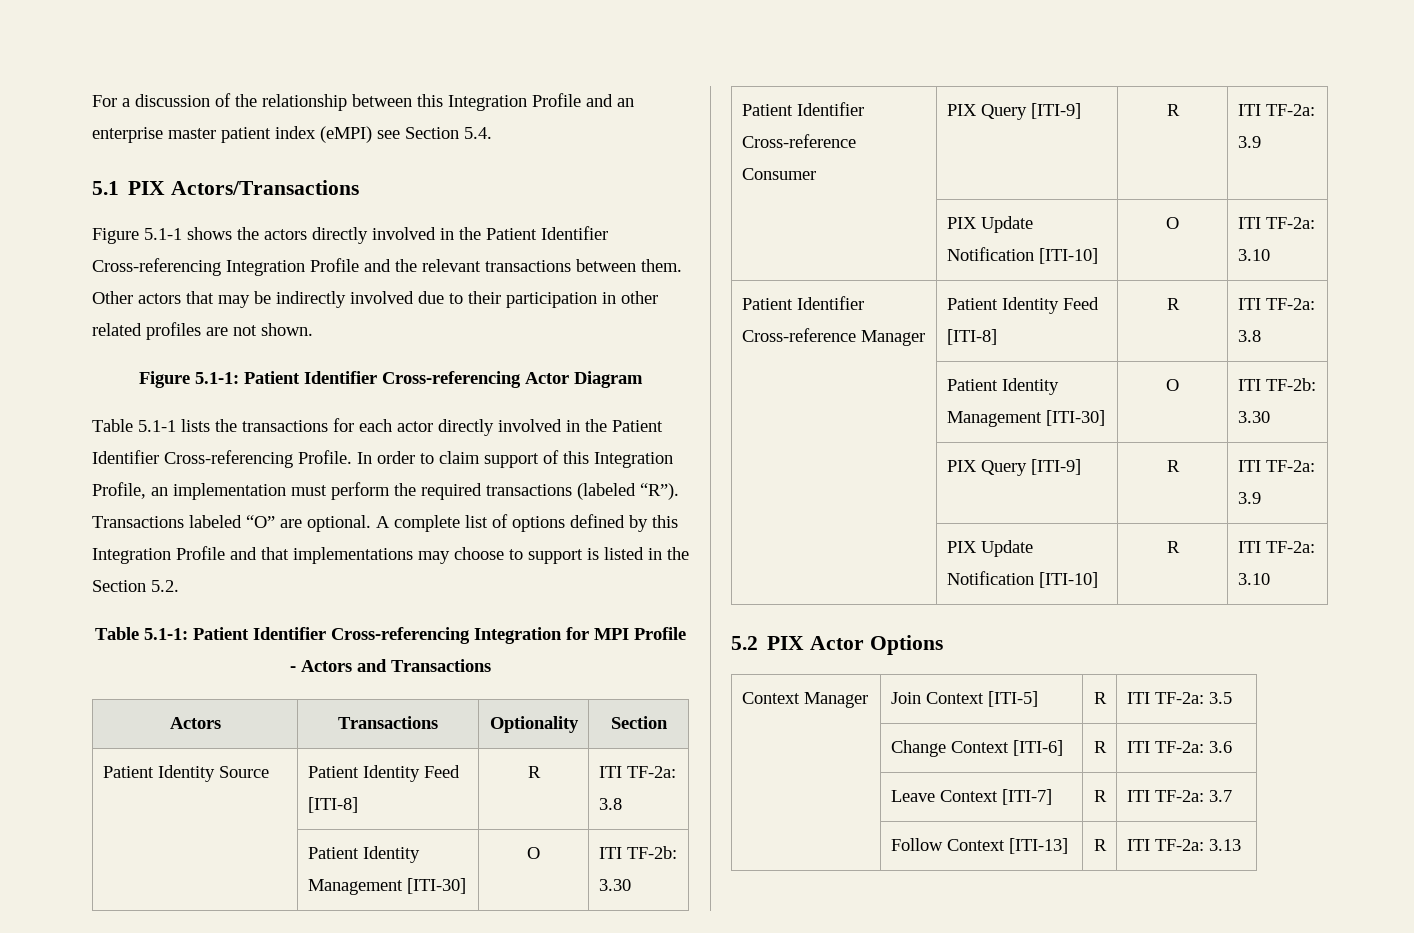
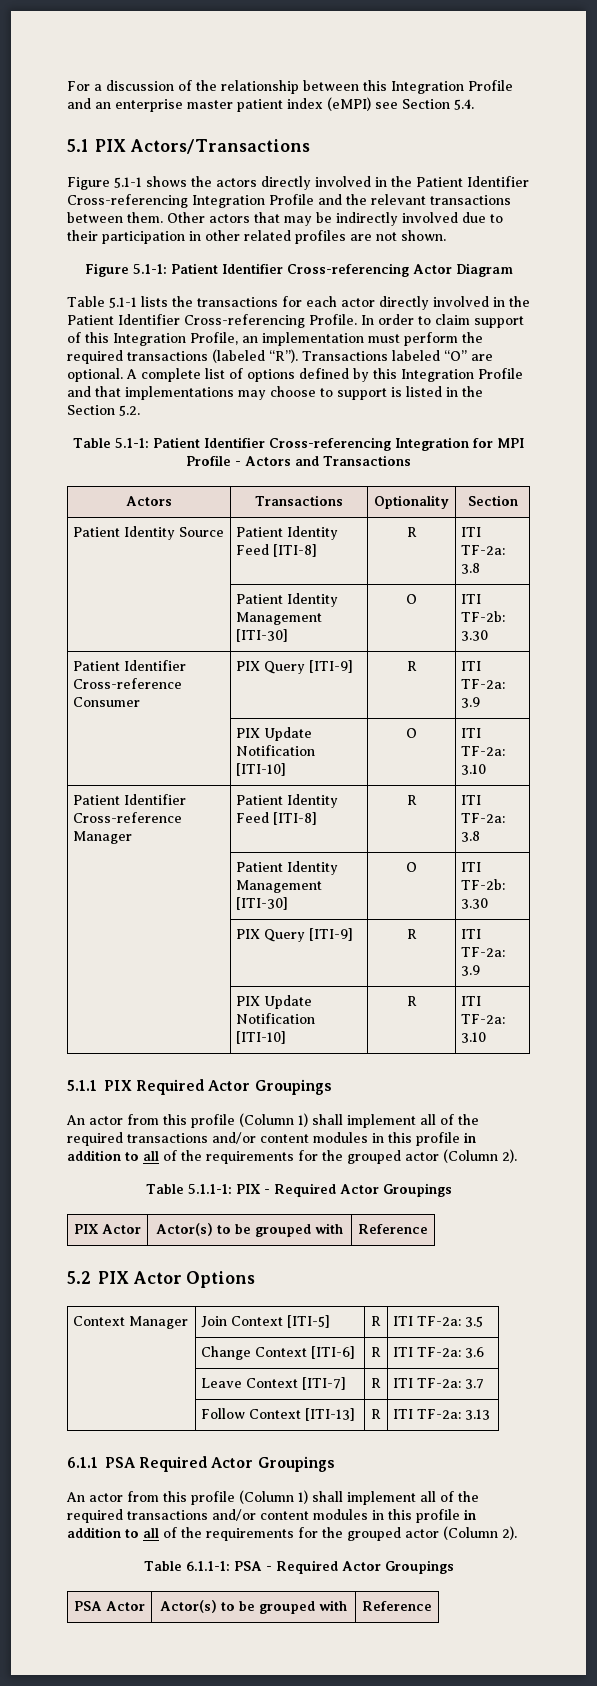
(1270, 579) none -> [67,1079,332,1095] [66,1113,479,1128] [67,1132,476,1146] [67,1149,517,1164] [145,1183,452,1197] [74,1224,141,1234] [156,1223,343,1237] [358,1224,428,1234] // 5.1.1 PIX Required Actor Groupings // An actor from this profile (Column 1) shall implement all of the required transactions and/or content modules in this profile in addition to all of the requirements for the grouped actor (Column 2). // Table 5.1.1-1: PIX - Required Actor Groupings // PIX Actor | Actor(s) to be grouped with | Reference
(1241, 845) none -> [67,1456,335,1472] [66,1490,479,1505] [67,1509,476,1523] [67,1526,517,1541] [143,1560,454,1574] [74,1601,145,1611] [160,1600,347,1614] [362,1601,432,1611] // 6.1.1 PSA Required Actor Groupings // An actor from this profile (Column 1) shall implement all of the required transactions and/or content modules in this profile in addition to all of the requirements for the grouped actor (Column 2). // Table 6.1.1-1: PSA - Required Actor Groupings // PSA Actor | Actor(s) to be grouped with | Reference

